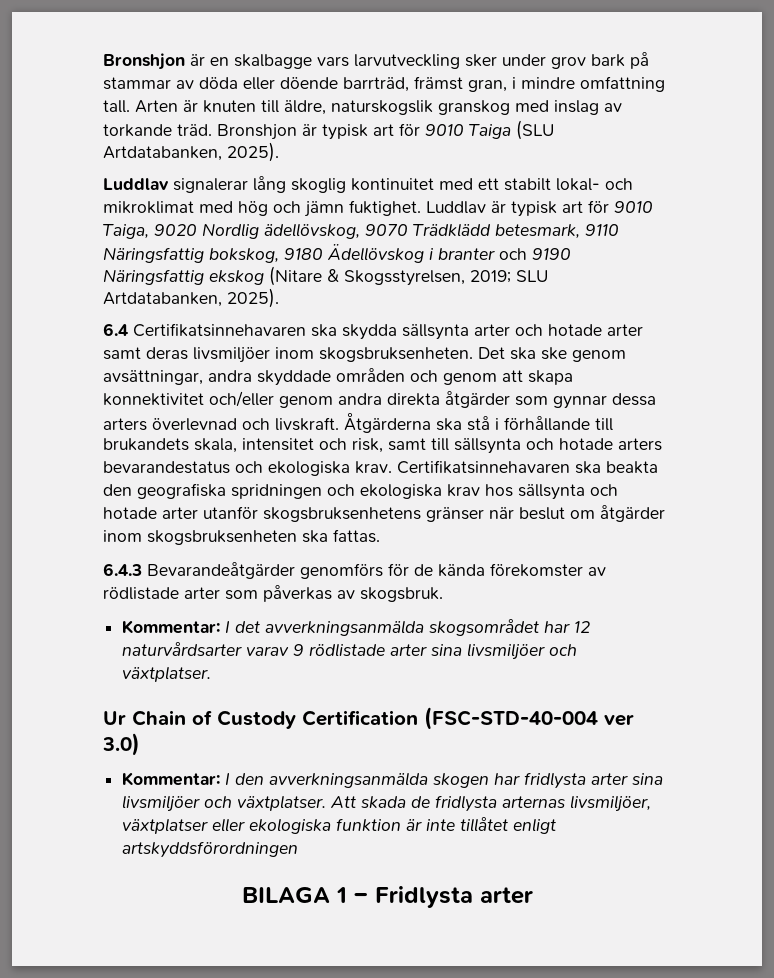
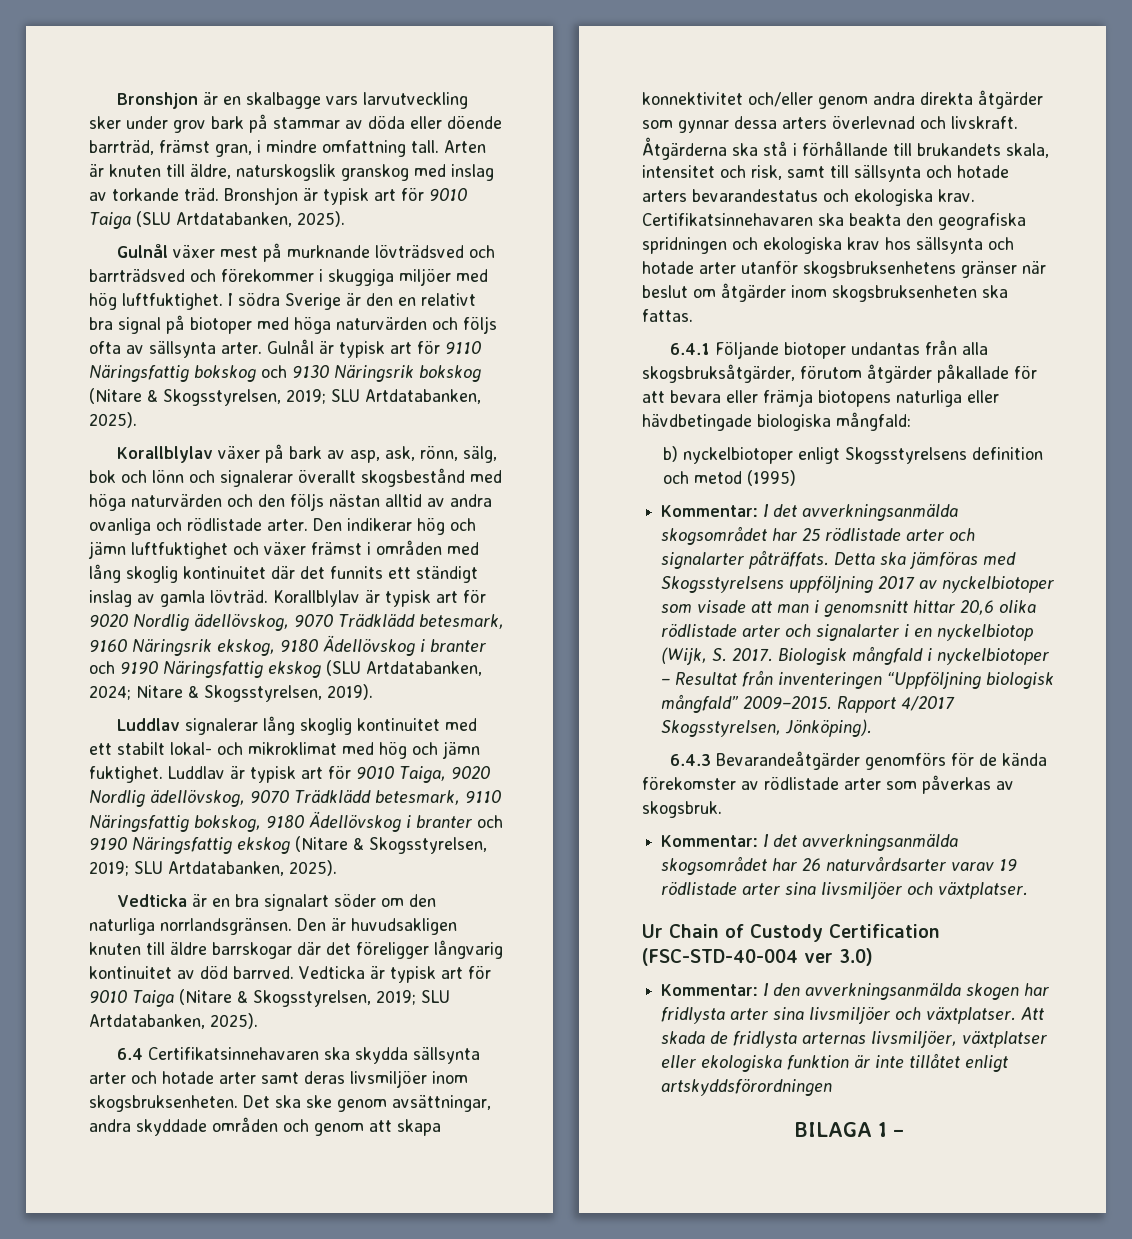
(279, 152) none -> [117,243,496,262] [89,268,488,286] [89,292,476,310] [89,315,497,334] [89,339,481,358] [89,364,481,382] [89,388,481,406] [89,412,137,428] [117,444,498,463] [89,468,502,487] [89,493,492,511] [89,517,476,535] [88,540,479,559] [89,564,478,583] [89,589,486,607] [89,613,504,631] [89,635,486,656] [89,660,482,678] [89,684,373,702] // Gulnål växer mest på murknande lövträdsved och barrträdsved och förekommer i skuggiga miljöer med hög luftfuktighet. I södra Sverige är den en relativt bra signal på biotoper med höga naturvärden och följs ofta av sällsynta arter. Gulnål är typisk art för 9110 Näringsfattig bokskog och 9130 Näringsrik bokskog (Nitare & Skogsstyrelsen, 2019; SLU Artdatabanken, 2025). // Korallblylav växer på bark av asp, ask, rönn, sälg, bok och lönn och signalerar överallt skogsbestånd med höga naturvärden och den följs nästan alltid av andra ovanliga och rödlistade arter. Den indikerar hög och jämn luftfuktighet och växer främst i områden med lång skoglig kontinuitet där det funnits ett ständigt inslag av gamla lövträd. Korallblylav är typisk art för 9020 Nordlig ädellövskog, 9070 Trädklädd betesmark, 9160 Näringsrik ekskog, 9180 Ädellövskog i branter och 9190 Näringsfattig ekskog (SLU Artdatabanken, 2024; Nitare & Skogsstyrelsen, 2019).
(279, 298) none -> [117,893,437,911] [89,918,457,935] [89,940,503,959] [89,965,491,983] [89,989,450,1007] [89,1013,258,1029] // Vedticka är en bra signalart söder om den naturliga norrlandsgränsen. Den är huvudsakligen knuten till äldre barrskogar där det föreligger långvarig kontinuitet av död barrved. Vedticka är typisk art för 9010 Taiga (Nitare & Skogsstyrelsen, 2019; SLU Artdatabanken, 2025).
(380, 536) none -> [670,340,989,359] [642,364,1037,383] [642,389,999,407] [642,412,911,431] [663,446,1044,464] [663,470,797,486] [661,503,959,521] [661,526,976,545] [661,550,1017,569] [661,575,1055,593] [661,600,1037,617] [661,623,1034,641] [661,646,1050,665] [661,670,1055,689] [661,694,956,713] [661,719,873,737] // 6.4.1 Följande biotoper undantas från alla skogsbruksåtgärder, förutom åtgärder påkallade för att bevara eller främja biotopens naturliga eller hävdbetingade biologiska mångfald: // b) nyckelbiotoper enligt Skogsstyrelsens definition och metod (1995) // Kommentar: I det avverkningsanmälda skogsområdet har 25 rödlistade arter och signalarter påträffats. Detta ska jämföras med Skogsstyrelsens uppföljning 2017 av nyckelbiotoper som visade att man i genomsnitt hittar 20,6 olika rödlistade arter och signalarter i en nyckelbiotop (Wijk, S. 2017. Biologisk mångfald i nyckelbiotoper – Resultat från inventeringen “Uppföljning biologisk mångfald” 2009–2015. Rapport 4/2017 Skogsstyrelsen, Jönköping).
[574,621,591,633] 12 -> [802,858,822,871] 26
[293,644,305,656] 9 -> [999,858,1018,871] 19
[374,886,533,908] Fridlysta arter -> (904, 1133) none

